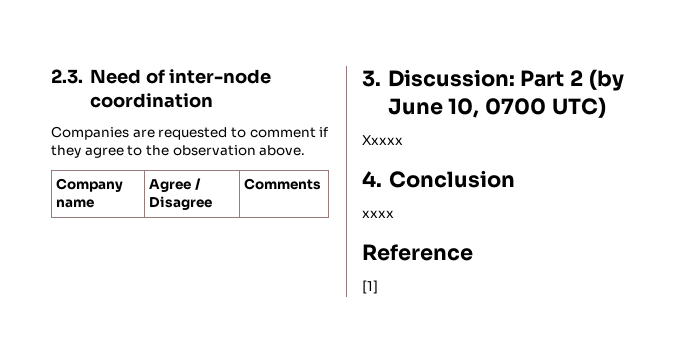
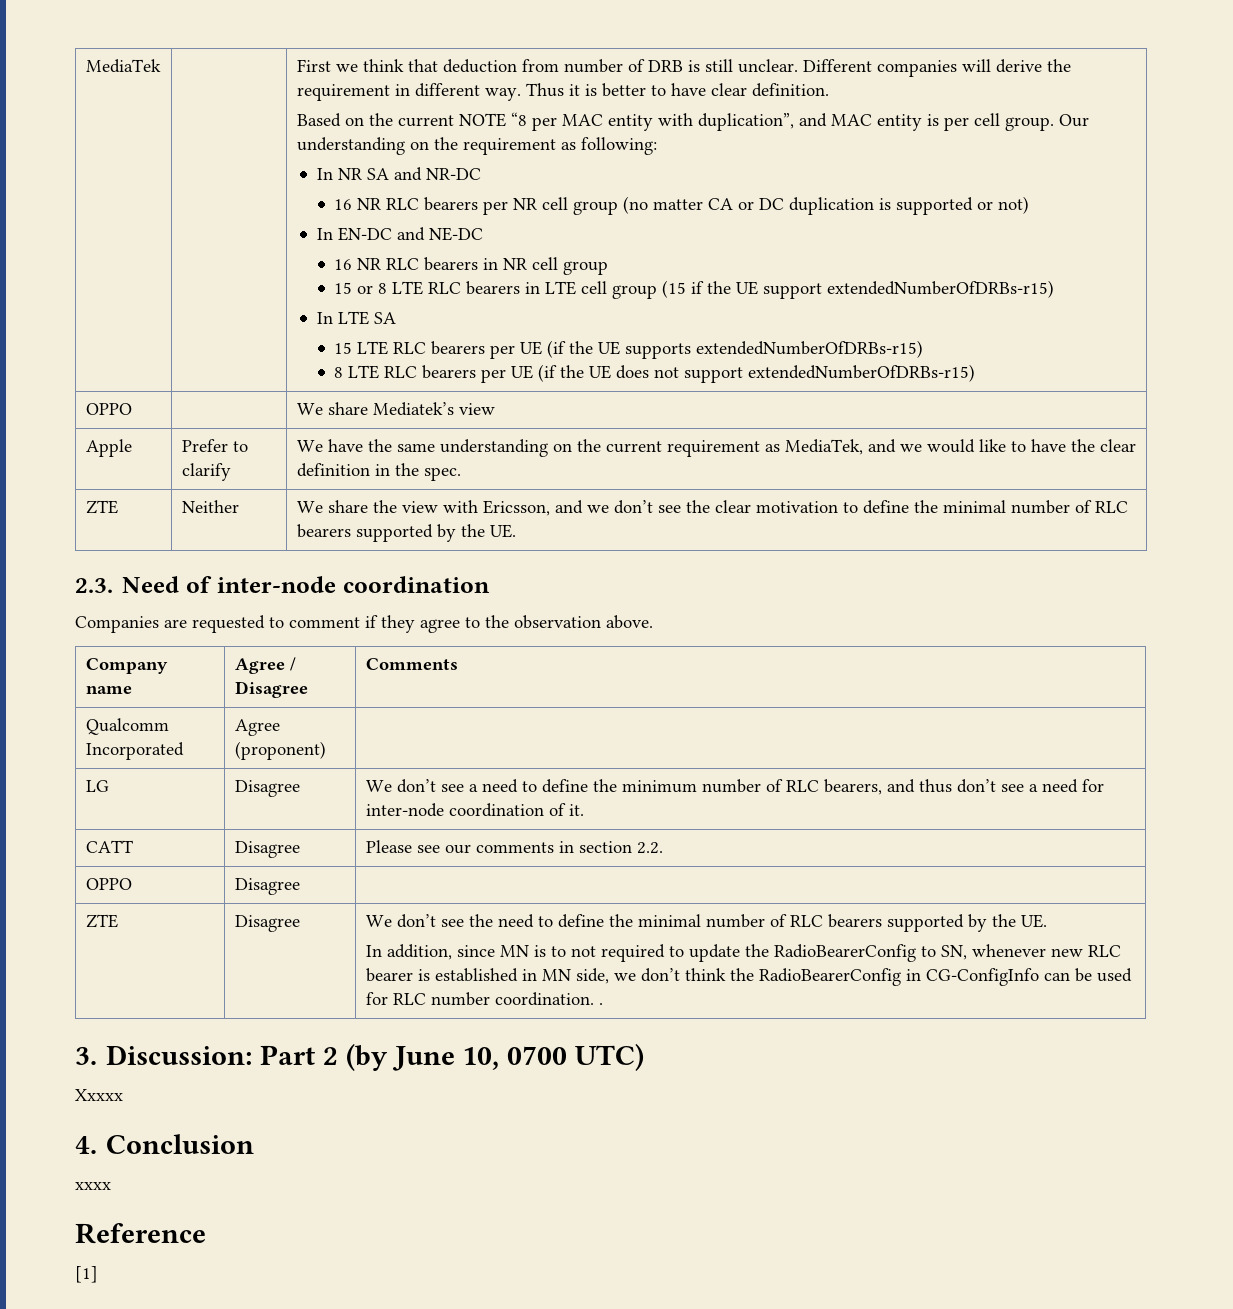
(51, 76) none -> [85,59,161,73] [296,59,1071,77] [296,83,829,101] [296,112,1089,131] [296,137,657,155] [317,167,482,181] [334,196,1030,215] [317,227,484,241] [334,257,609,275] [334,280,1055,299] [317,311,397,325] [334,340,924,359] [334,364,976,383] [85,403,132,415] [296,402,495,416] [85,439,132,457] [181,439,248,452] [181,463,231,481] [296,439,1136,457] [296,463,461,481] [85,500,118,514] [181,500,239,513] [296,500,1128,516] [296,524,516,542] MediaTek | | First we think that deduction from number of DRB is still unclear. Different companies will derive the requirement in different way. Thus it is better to have clear definition. // Based on the current NOTE “8 per MAC entity with duplication”, and MAC entity is per cell group. Our understanding on the requirement as following: // In NR SA and NR-DC // 16 NR RLC bearers per NR cell group (no matter CA or DC duplication is supported or not) // In EN-DC and NE-DC // 16 NR RLC bearers in NR cell group // 15 or 8 LTE RLC bearers in LTE cell group (15 if the UE support extendedNumberOfDRBs-r15) // In LTE SA // 15 LTE RLC bearers per UE (if the UE supports extendedNumberOfDRBs-r15) // 8 LTE RLC bearers per UE (if the UE does not support extendedNumberOfDRBs-r15) // OPPO | | We share Mediatek’s view // Apple | Prefer to clarify | We have the same understanding on the current requirement as MediaTek, and we would like to have the clear definition in the spec. // ZTE | Neither | We share the view with Ericsson, and we don’t see the clear motivation to define the minimal number of RLC bearers supported by the UE. //
(322, 184) none -> [85,718,169,735] [85,742,184,760] [234,719,280,736] [234,741,326,760] [85,780,109,792] [234,780,300,797] [365,779,1104,795] [365,803,584,817] [85,840,133,853] [234,841,300,858] [365,840,663,854] [85,878,132,890] [234,878,300,895] [85,914,118,928] [234,915,300,932] [365,914,1047,932] [365,944,1121,962] [365,968,1132,986] [365,992,603,1006] // Qualcomm Incorporated | Agree (proponent) | // LG | Disagree | We don’t see a need to define the minimum number of RLC bearers, and thus don’t see a need for inter-node coordination of it. // CATT | Disagree | Please see our comments in section 2.2. // OPPO | Disagree | // ZTE | Disagree | We don’t see the need to define the minimal number of RLC bearers supported by the UE. // In addition, since MN is to not required to update the RadioBearerConfig to SN, whenever new RLC bearer is established in MN side, we don’t think the RadioBearerConfig in CG-ConfigInfo can be used for RLC number coordination. .

